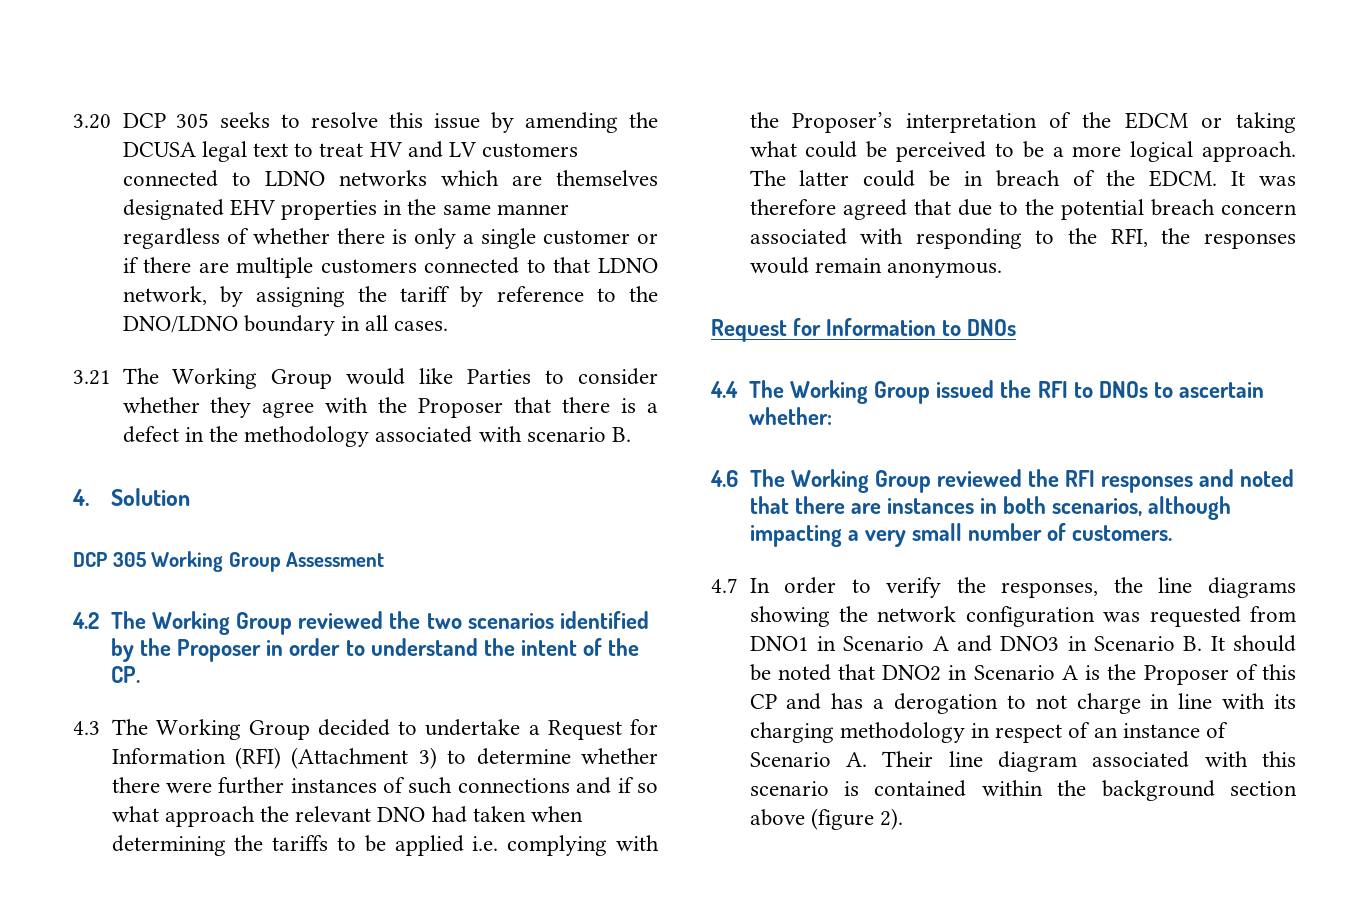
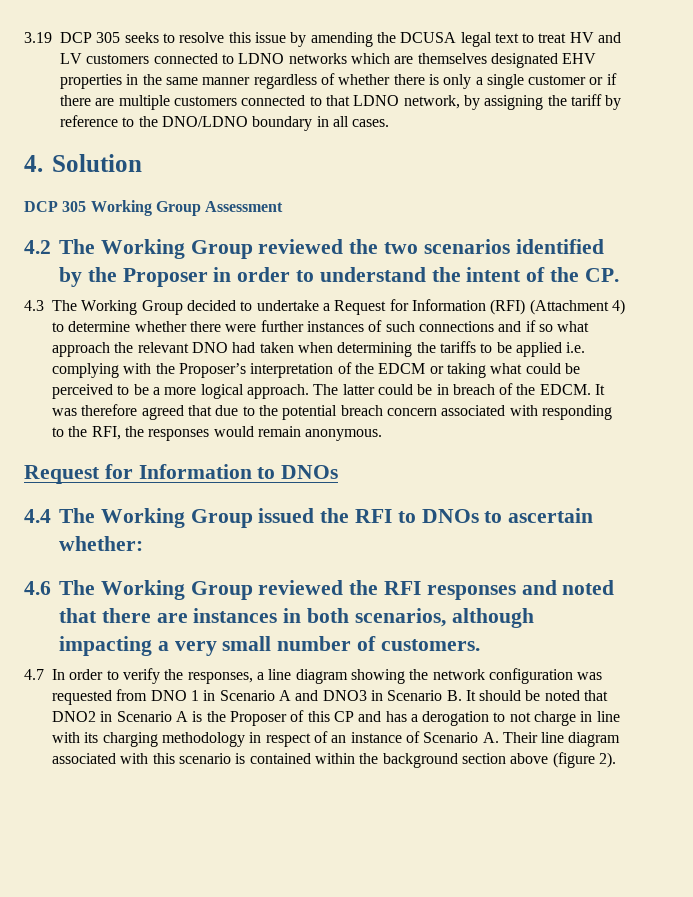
[73,114,111,129] 3.20 -> [24,32,52,43] 3.19
[73,368,659,389] [122,397,659,418] [122,426,631,447] // 3.21 The Working Group would like Parties to consider whether they agree with the Proposer that there is a defect in the methodology associated with scenario B. -> (390, 123) none
[418,747,437,769] 3) -> [611,299,625,315] 4)
[1113,577,1296,598] the line diagrams -> [256,669,348,684] a line diagram
[749,636,809,651] DNO1 -> [150,690,199,701] DNO 1

